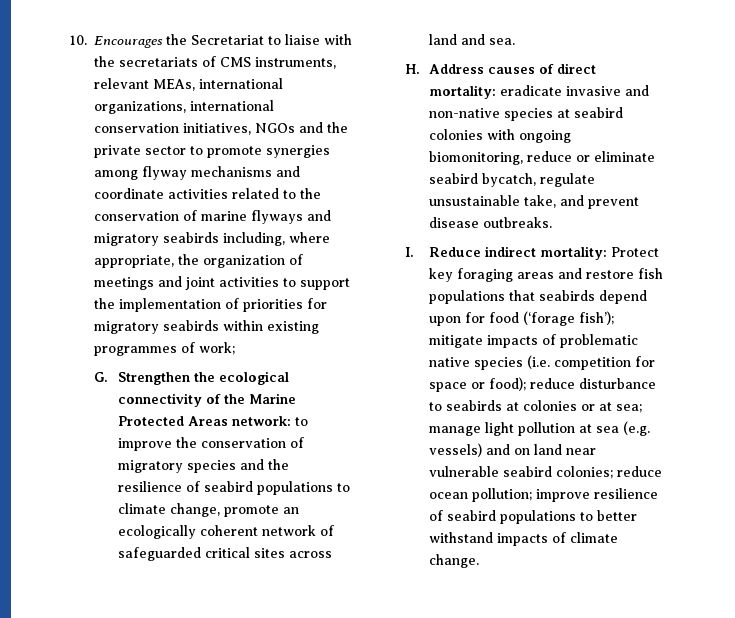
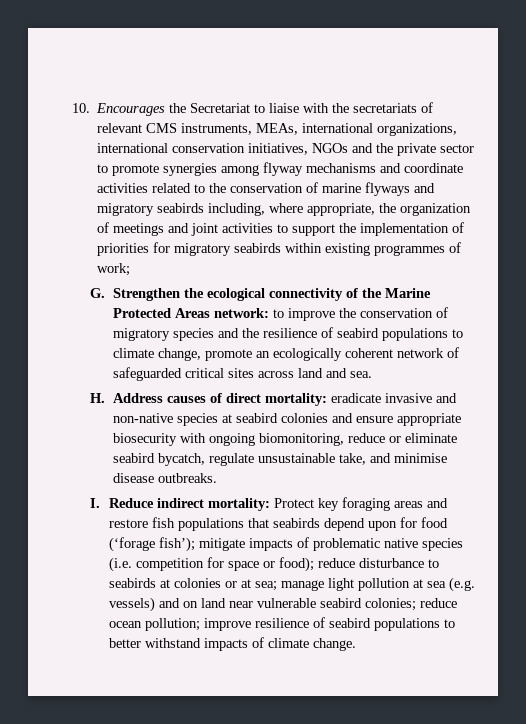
(216, 61) none -> [97,123,143,133] relevant
[94,78,149,89] relevant -> (253, 129) none
(483, 134) none -> [331,413,461,426] [112,433,177,446] and ensure appropriate biosecurity
[587,197,639,209] prevent -> [393,453,447,463] minimise

